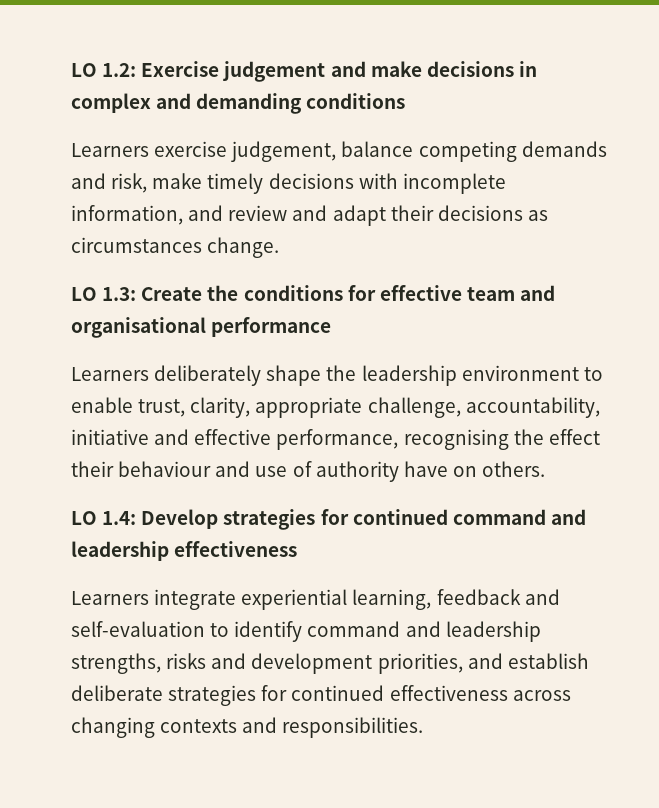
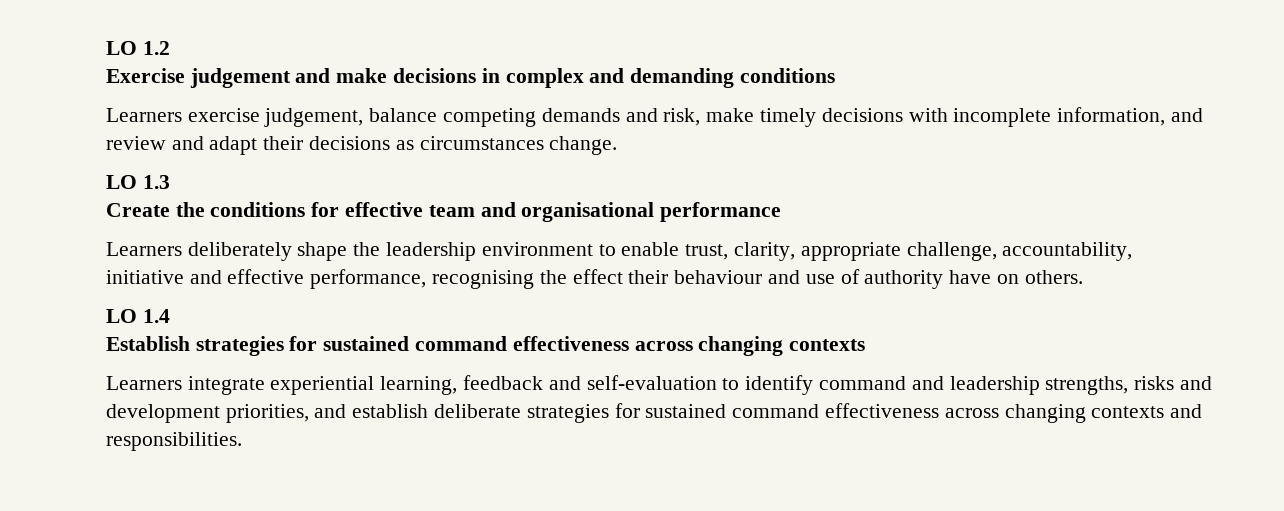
[71,63,137,77] LO 1.2: -> [105,41,170,55] LO 1.2 //
[102,287,137,301] 1.3: -> [142,175,170,189] 1.3 //
[102,509,586,530] [71,541,298,561] 1.4: Develop strategies for continued command and leadership effectiveness -> [142,309,170,323] [105,336,866,356] 1.4 // Establish strategies for sustained command effectiveness across changing contexts
[291,685,385,701] continued -> [645,404,820,418] sustained command

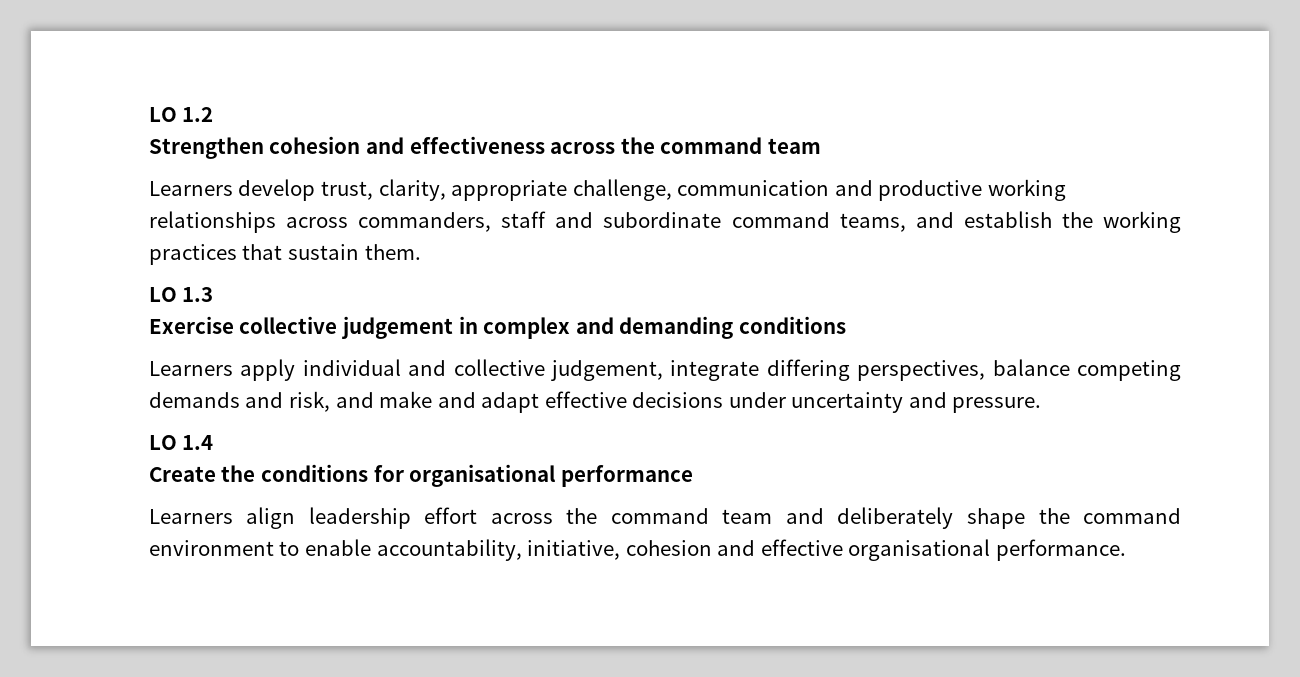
[105,68,477,88] Exercise judgement and make decisions -> [148,136,821,159] [148,179,1066,201] [148,211,1181,233] [148,244,421,265] [148,287,214,302] [148,316,453,339] Strengthen cohesion and effectiveness across the command team // Learners develop trust, clarity, appropriate challenge, communication and productive working relationships across commanders, staff and subordinate command teams, and establish the working practices that sustain them. // LO 1.3 // Exercise collective judgement
[187,108,364,127] exercise judgement, -> [240,359,986,381] apply individual and collective judgement, integrate differing perspectives,
[706,107,1204,127] [105,136,618,155] [105,175,170,189] make timely decisions with incomplete information, and review and adapt their decisions as circumstances change. // LO 1.3 -> [335,391,1042,413] [148,435,214,450] and make and adapt effective decisions under uncertainty and pressure. // LO 1.4
[345,202,516,217] effective team and -> (404, 473) none
(182, 249) none -> [246,507,824,529] align leadership effort across the command team and
[386,242,477,261] leadership -> [1083,508,1181,524] command
[685,242,1133,261] [105,269,1083,289] [105,309,170,323] [105,336,866,356] [105,375,1213,395] [105,403,1203,423] [105,432,242,451] trust, clarity, appropriate challenge, accountability, initiative and effective performance, recognising the effect their behaviour and use of authority have on others. // LO 1.4 // Establish strategies for sustained command effectiveness across changing contexts // Learners integrate experiential learning, feedback and self-evaluation to identify command and leadership strengths, risks and development priorities, and establish deliberate strategies for sustained command effectiveness across changing contexts and responsibilities. -> [376,539,1126,561] accountability, initiative, cohesion and effective organisational performance.

